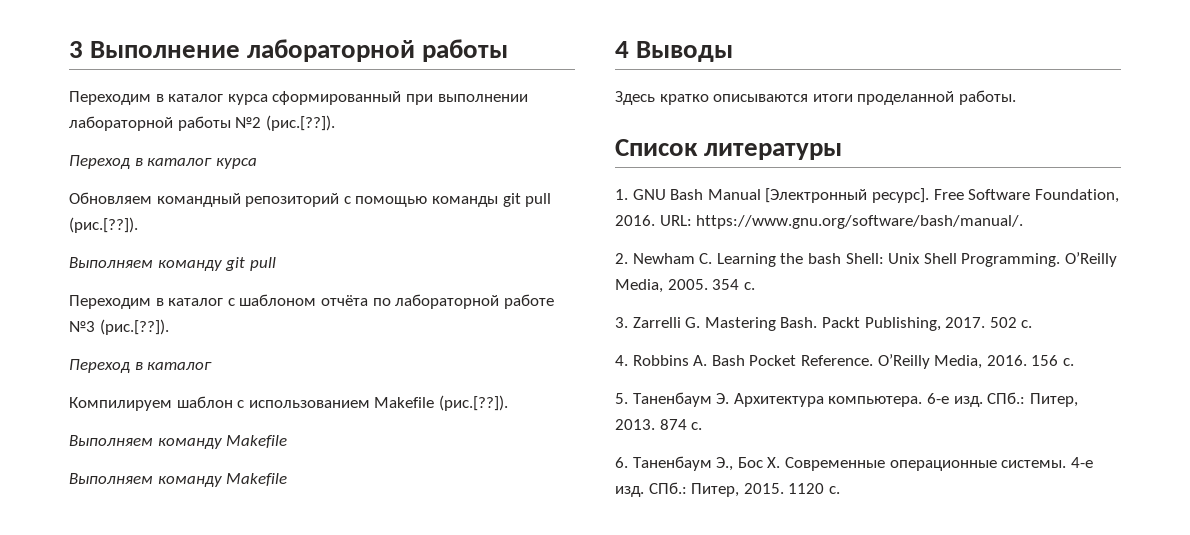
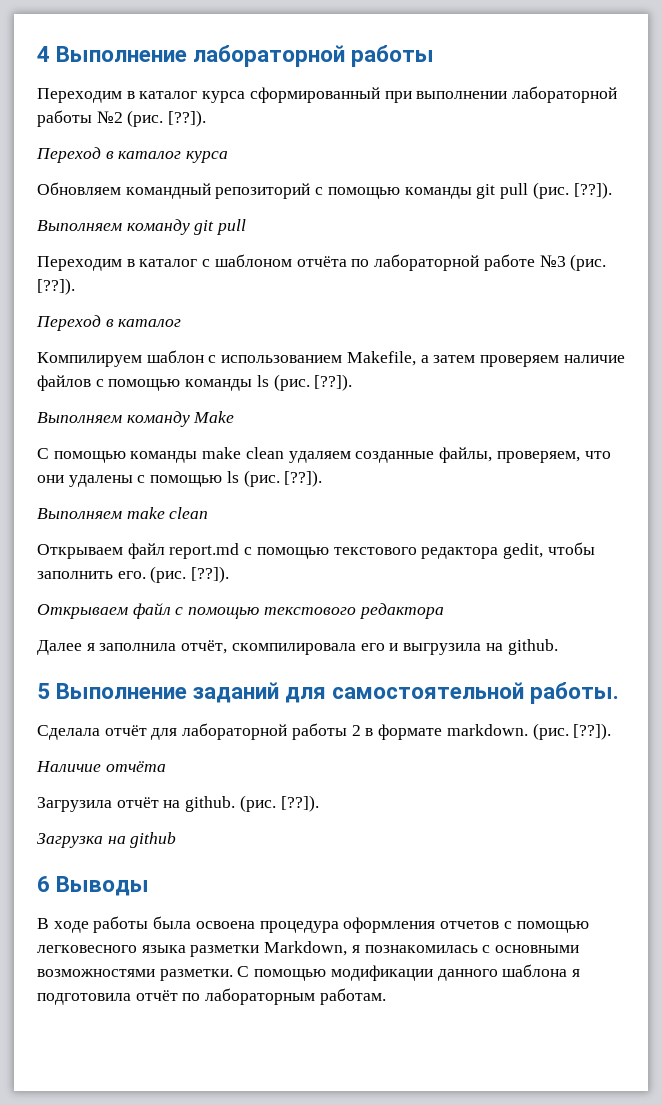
[69,41,83,58] 3 -> [37,46,50,62] 4
[265,115,335,131] (рис.[??]). -> [127,110,207,127] (рис. [??]).
[69,217,138,233] (рис.[??]). -> [532,182,612,199] (рис. [??]).
[99,319,169,335] (рис.[??]). -> [570,254,607,271] [37,278,75,295] (рис. [??]).
[374,395,508,411] [69,435,288,449] [69,473,288,487] [615,41,734,62] [615,90,1016,105] [615,139,843,160] [615,188,1119,203] [615,215,1024,229] [615,252,1117,267] [615,279,755,293] [615,317,1033,331] [615,354,1074,369] [615,392,1078,407] [615,419,703,430] [615,456,1093,471] [615,482,840,497] Makefile (рис.[??]). // Выполняем команду Makefile // Выполняем команду Makefile // 4 Выводы // Здесь кратко описываются итоги проделанной работы. // Список литературы // 1. GNU Bash Manual [Электронный ресурс]. Free Software Foundation, 2016. URL: https://www.gnu.org/software/bash/manual/. // 2. Newham C. Learning the bash Shell: Unix Shell Programming. O’Reilly Media, 2005. 354 с. // 3. Zarrelli G. Mastering Bash. Packt Publishing, 2017. 502 с. // 4. Robbins A. Bash Pocket Reference. O’Reilly Media, 2016. 156 с. // 5. Таненбаум Э. Архитектура компьютера. 6-е изд. СПб.: Питер, 2013. 874 с. // 6. Таненбаум Э., Бос Х. Современные операционные системы. 4-е изд. СПб.: Питер, 2015. 1120 с. -> [346,351,625,367] [37,374,353,391] [37,411,235,427] [37,447,611,463] [37,470,323,487] [37,507,209,519] [37,542,595,559] [37,566,230,583] [37,603,444,619] [37,639,558,655] [37,682,620,704] [37,723,612,740] [36,761,166,772] [37,795,319,812] [37,832,177,848] [37,876,150,896] [37,916,589,933] [37,941,580,957] [37,964,581,981] [37,988,386,1005] Makefile, а затем проверяем наличие файлов с помощью команды ls (рис. [??]). // Выполняем команду Make // С помощью команды make clean удаляем созданные файлы, проверяем, что они удалены с помощью ls (рис. [??]). // Выполняем make clean // Открываем файл report.md c помощью текстового редактора gedit, чтобы заполнить его. (рис. [??]). // Открываем файл с помощью текстового редактора // Далее я заполнила отчёт, скомпилировала его и выгрузила на github. // 5 Выполнение заданий для самостоятельной работы. // Сделала отчёт для лабораторной работы 2 в формате markdown. (рис. [??]). // Наличие отчёта // Загрузила отчёт на github. (рис. [??]). // Загрузка на github // 6 Выводы // В ходе работы была освоена процедура оформления отчетов с помощью легковесного языка разметки Markdown, я познакомилась с основными возможностями разметки. С помощью модификации данного шаблона я подготовила отчёт по лабораторным работам.

